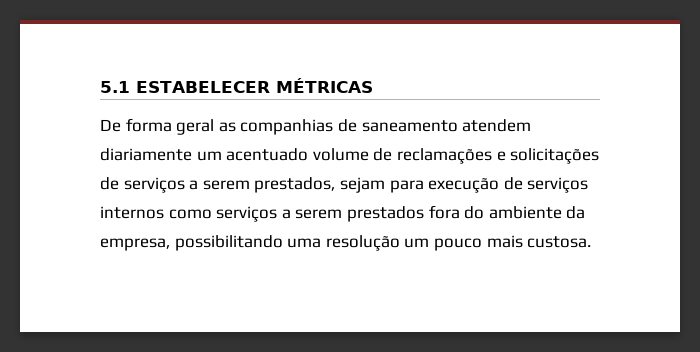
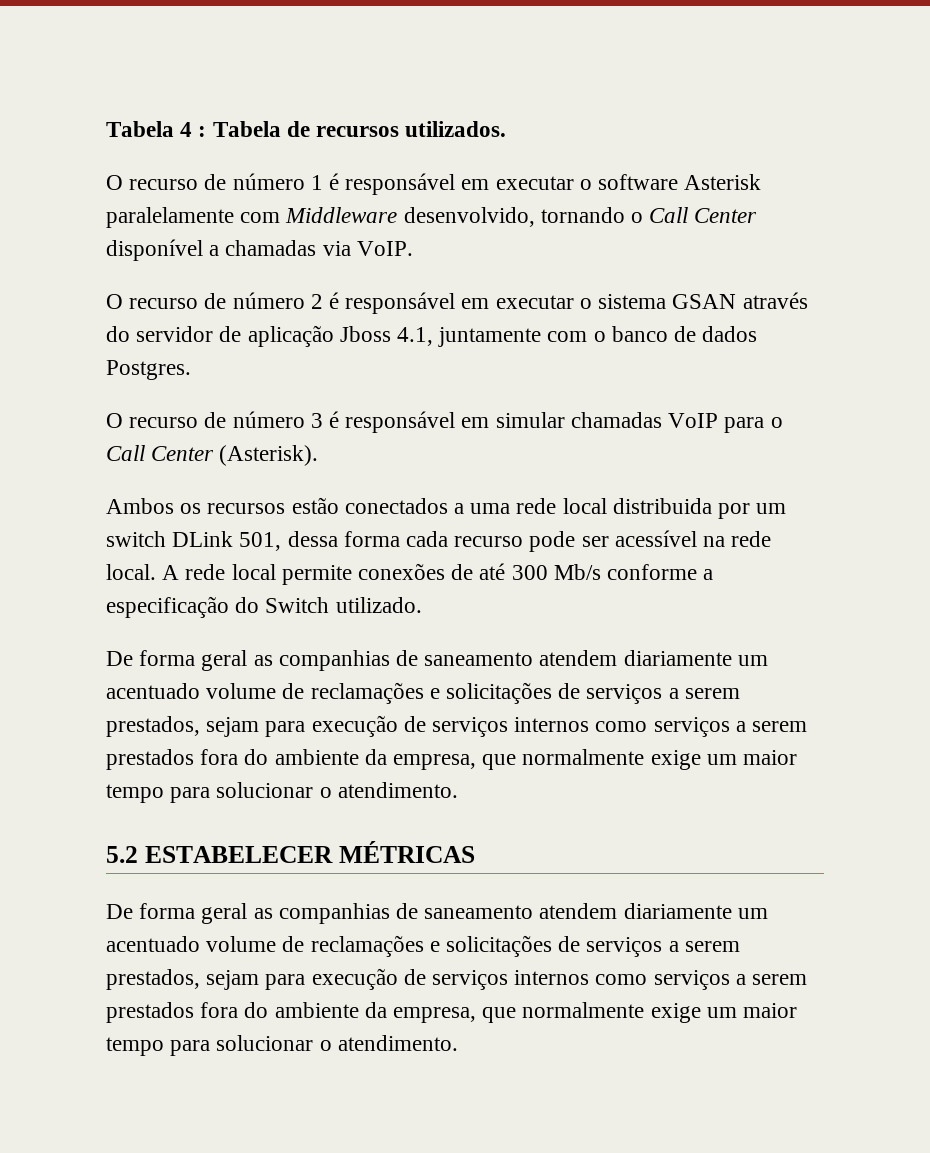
[100,81,130,93] 5.1 -> [106,121,507,137] [106,173,762,195] [106,207,758,228] [106,239,413,261] [106,292,808,314] [106,325,758,347] [106,360,191,380] [106,411,783,433] [106,445,319,466] [106,497,787,519] [106,530,772,552] [106,563,714,585] [106,596,422,618] [106,650,768,671] [106,682,740,704] [106,715,808,737] [106,749,798,770] [106,782,458,803] [106,846,138,863] Tabela 4 : Tabela de recursos utilizados. // O recurso de número 1 é responsável em executar o software Asterisk paralelamente com Middleware desenvolvido, tornando o Call Center disponível a chamadas via VoIP. // O recurso de número 2 é responsável em executar o sistema GSAN através do servidor de aplicação Jboss 4.1, juntamente com o banco de dados Postgres. // O recurso de número 3 é responsável em simular chamadas VoIP para o Call Center (Asterisk). // Ambos os recursos estão conectados a uma rede local distribuida por um switch DLink 501, dessa forma cada recurso pode ser acessível na rede local. A rede local permite conexões de até 300 Mb/s conforme a especificação do Switch utilizado. // De forma geral as companhias de saneamento atendem diariamente um acentuado volume de reclamações e solicitações de serviços a serem prestados, sejam para execução de serviços internos como serviços a serem prestados fora do ambiente da empresa, que normalmente exige um maior tempo para solucionar o atendimento. // 5.2
[174,235,592,251] possibilitando uma resolução um pouco mais custosa. -> [482,1002,798,1023] [106,1035,458,1056] que normalmente exige um maior tempo para solucionar o atendimento.

